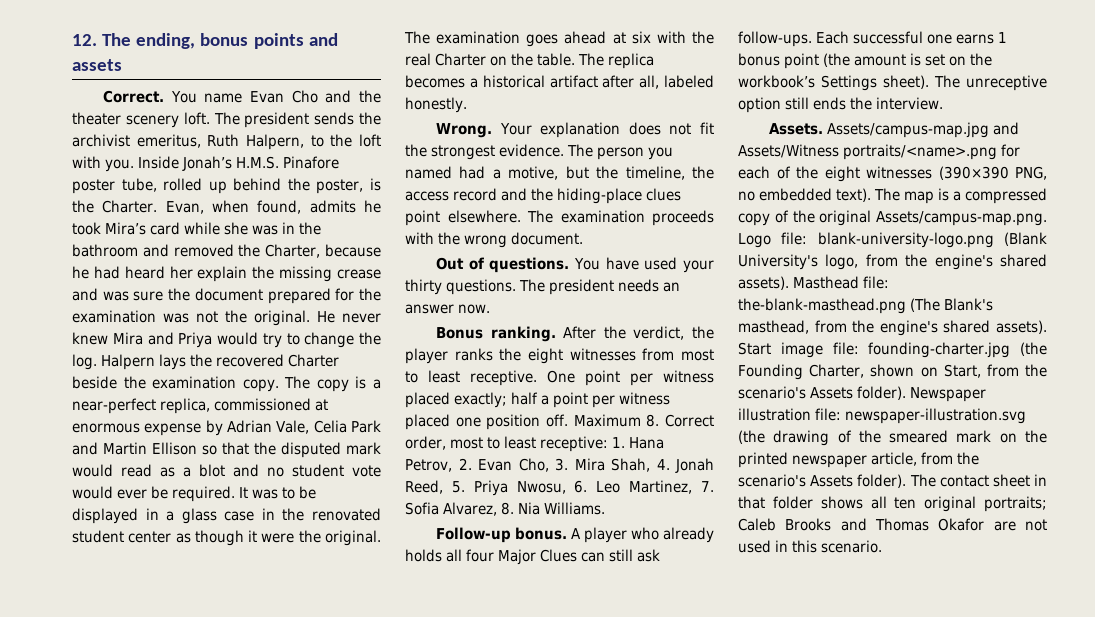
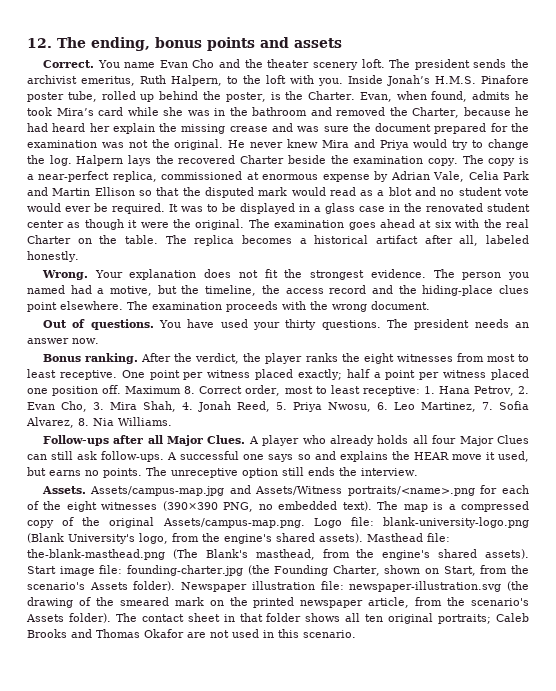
[435,527,567,543] Follow-up bonus. -> [42,435,246,446] Follow-ups after all Major Clues.
[816,31,849,44] Each -> [167,452,178,460] A
[956,32,1007,44] [738,53,992,69] [738,75,929,91] earns 1 bonus point (the amount is set on the workbook’s Settings sheet). -> [268,451,529,462] [27,467,142,478] says so and explains the HEAR move it used, but earns no points.

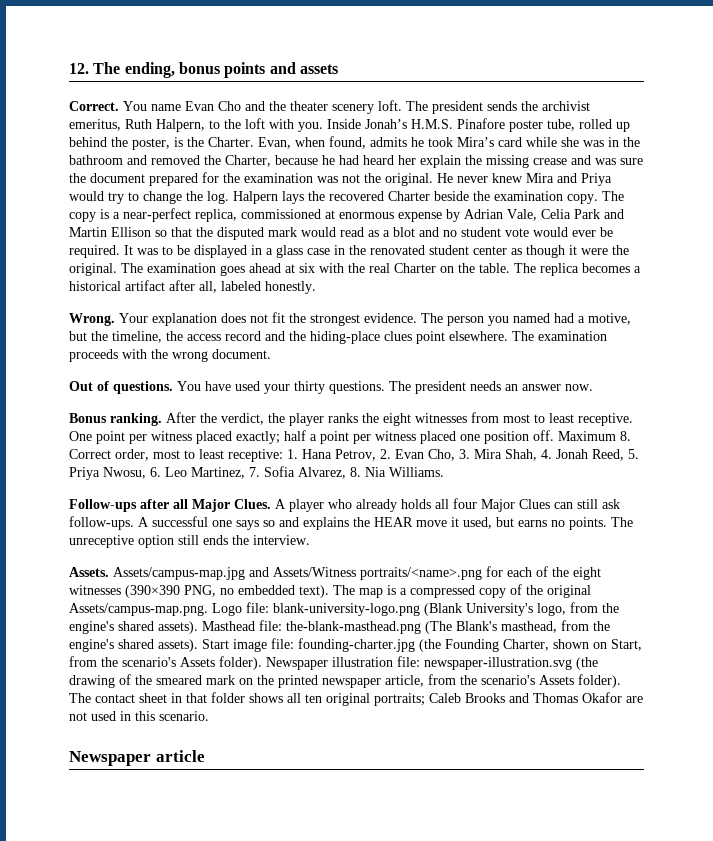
(356, 634) none -> [69,750,205,766] // Newspaper article

